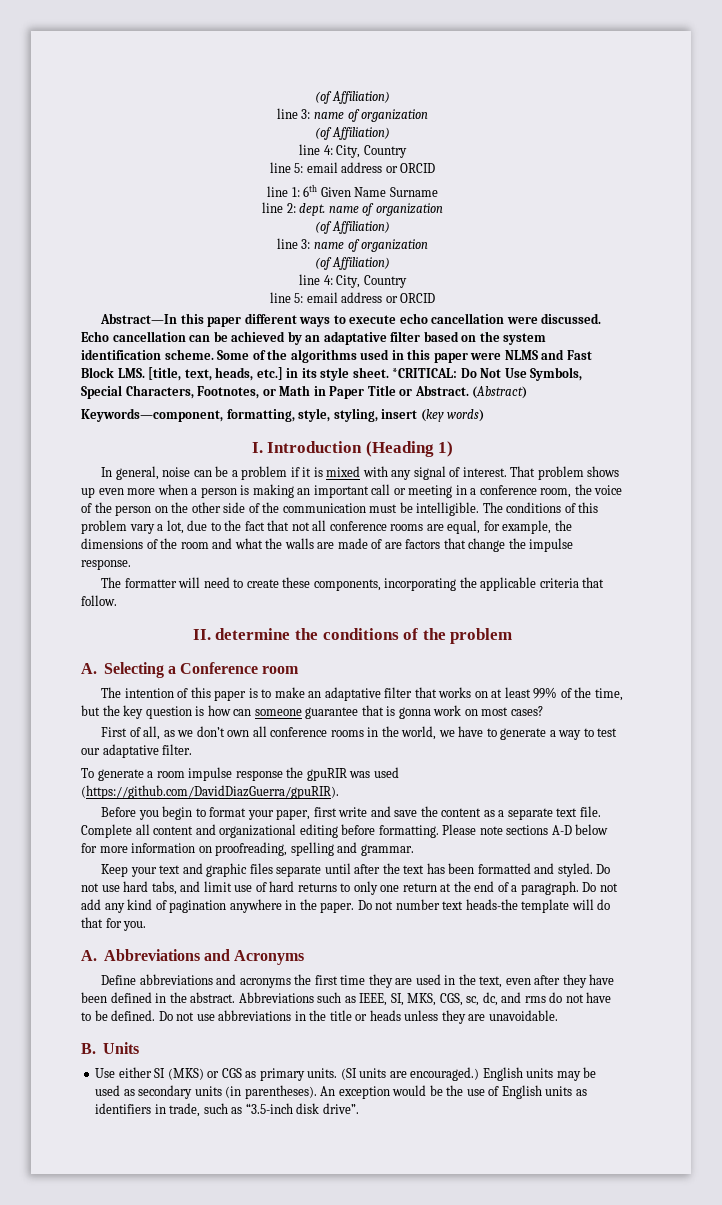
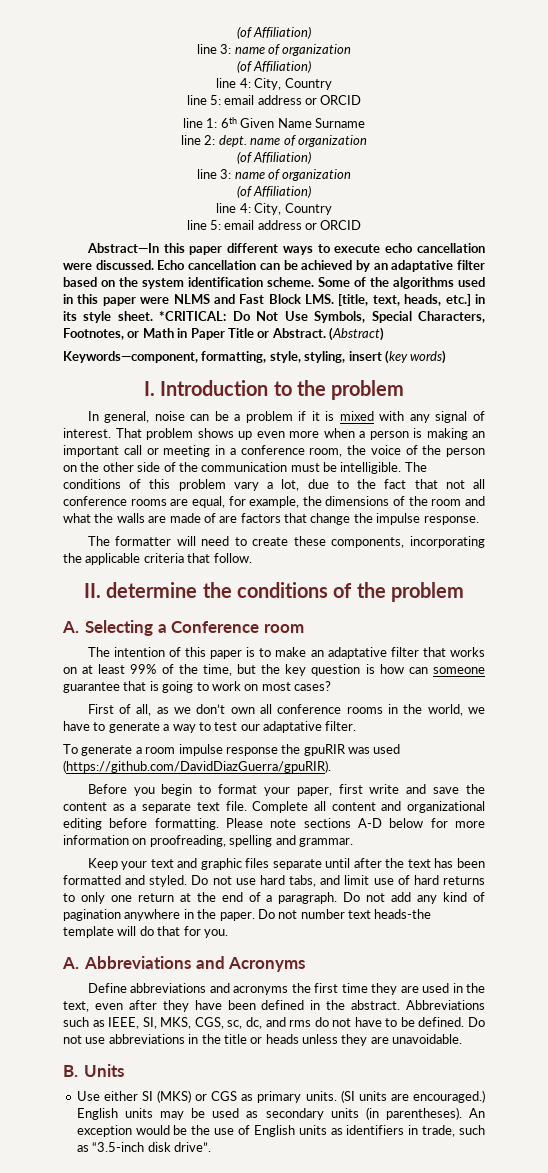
[365,441,454,457] (Heading 1) -> [273,380,405,400] to the problem
[398,707,431,719] gonna -> [162,681,209,693] going to

